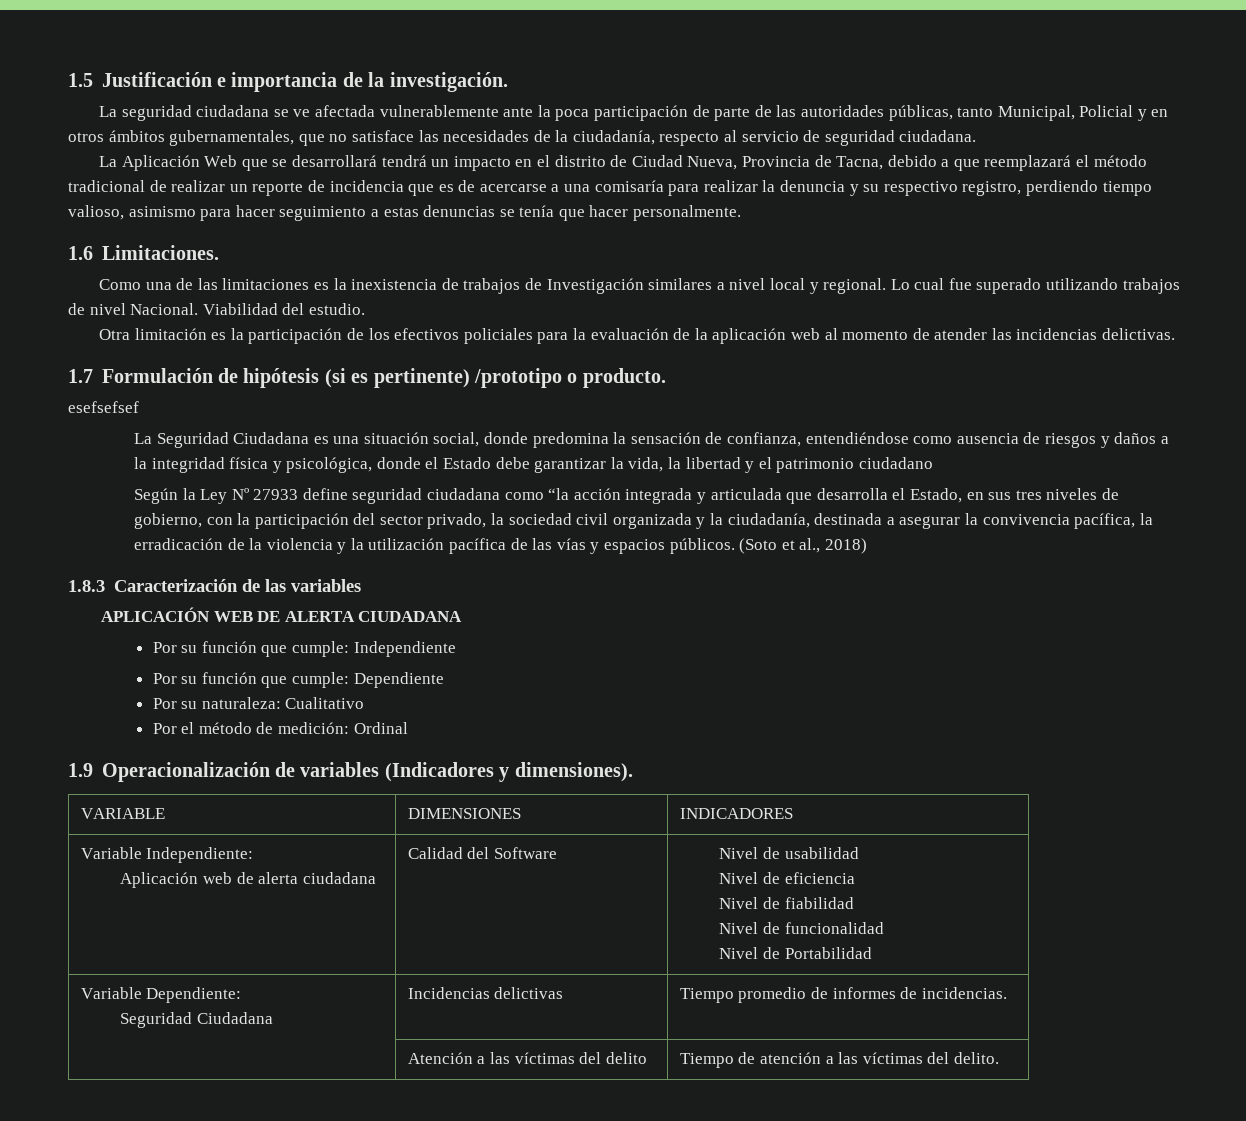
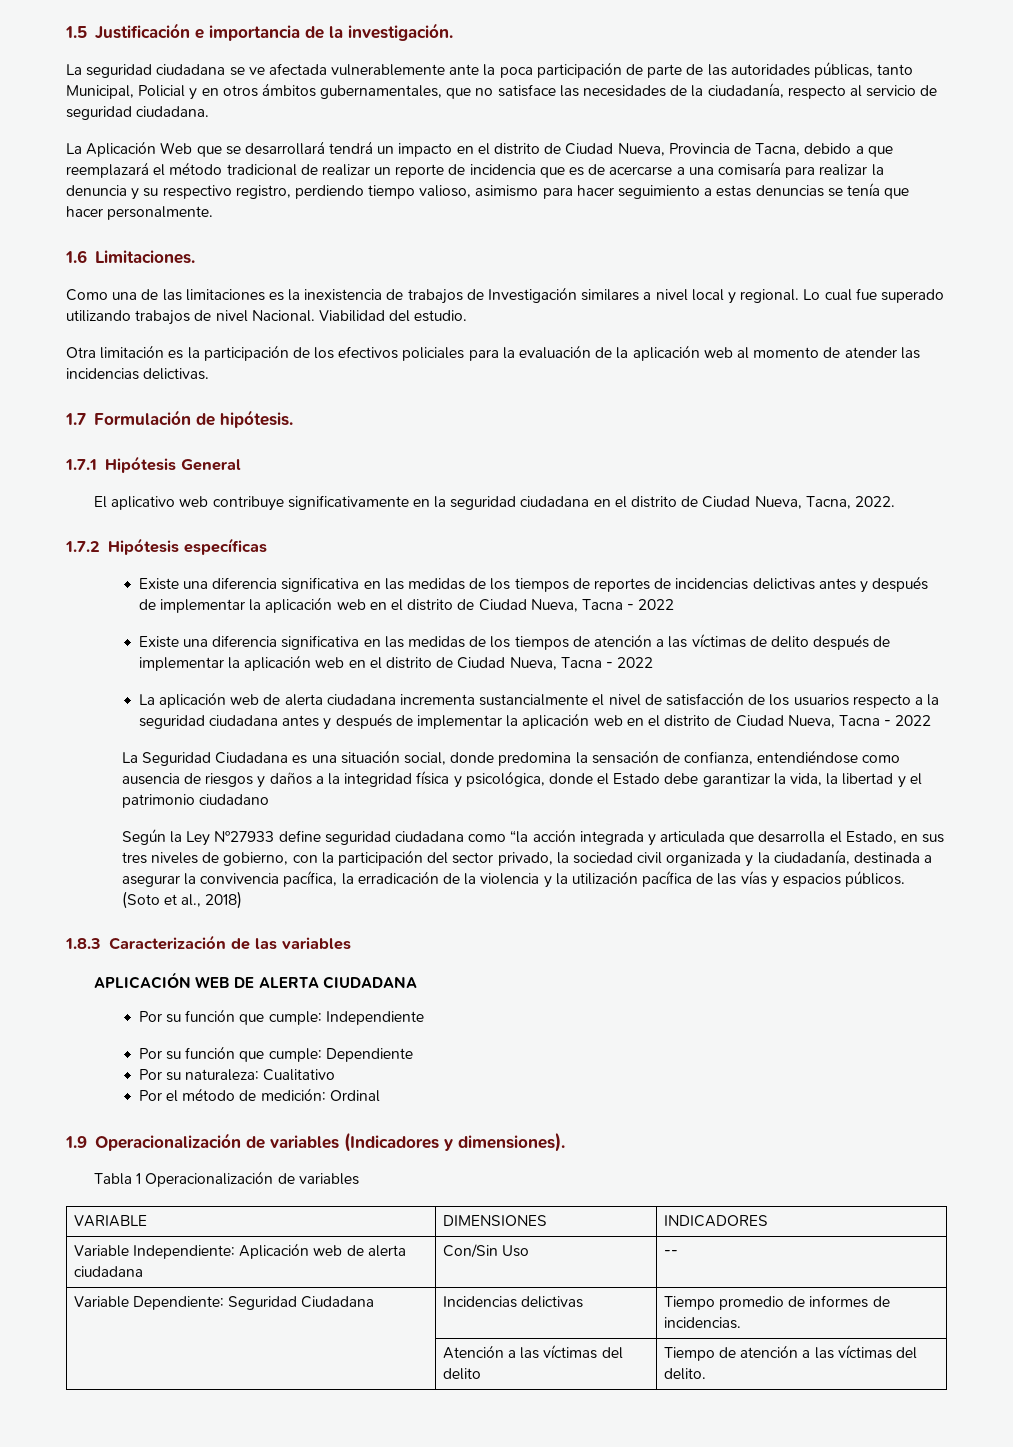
[243,368,666,388] [68,401,139,413] hipótesis (si es pertinente) /prototipo o producto. // esefsefsef -> [219,410,293,428] [65,456,241,473] [93,495,895,511] [65,538,267,555] [138,576,929,593] [138,597,675,613] [138,634,891,650] [138,655,654,671] [138,692,940,708] [138,713,932,730] hipótesis. // 1.7.1 Hipótesis General // El aplicativo web contribuye significativamente en la seguridad ciudadana en el distrito de Ciudad Nueva, Tacna, 2022. // 1.7.2 Hipótesis específicas // Existe una diferencia significativa en las medidas de los tiempos de reportes de incidencias delictivas antes y después de implementar la aplicación web en el distrito de Ciudad Nueva, Tacna - 2022 // Existe una diferencia significativa en las medidas de los tiempos de atención a las víctimas de delito después de implementar la aplicación web en el distrito de Ciudad Nueva, Tacna - 2022 // La aplicación web de alerta ciudadana incrementa sustancialmente el nivel de satisfacción de los usuarios respecto a la seguridad ciudadana antes y después de implementar la aplicación web en el distrito de Ciudad Nueva, Tacna - 2022
[231,488,299,500] Nº 27933 -> [214,831,275,842] Nº27933
(633, 772) none -> [93,1171,359,1187] // Tabla 1 Operacionalización de variables
(254, 855) // -> (236, 1252) none
[407,847,558,859] [719,847,859,859] [719,872,855,884] [719,897,854,909] [719,922,884,934] [719,947,872,959] Calidad del Software | Nivel de usabilidad // Nivel de eficiencia // Nivel de fiabilidad // Nivel de funcionalidad // Nivel de Portabilidad -> [442,1244,530,1258] [663,1250,678,1256] Con/Sin Uso | --
(242, 995) // -> (225, 1303) none

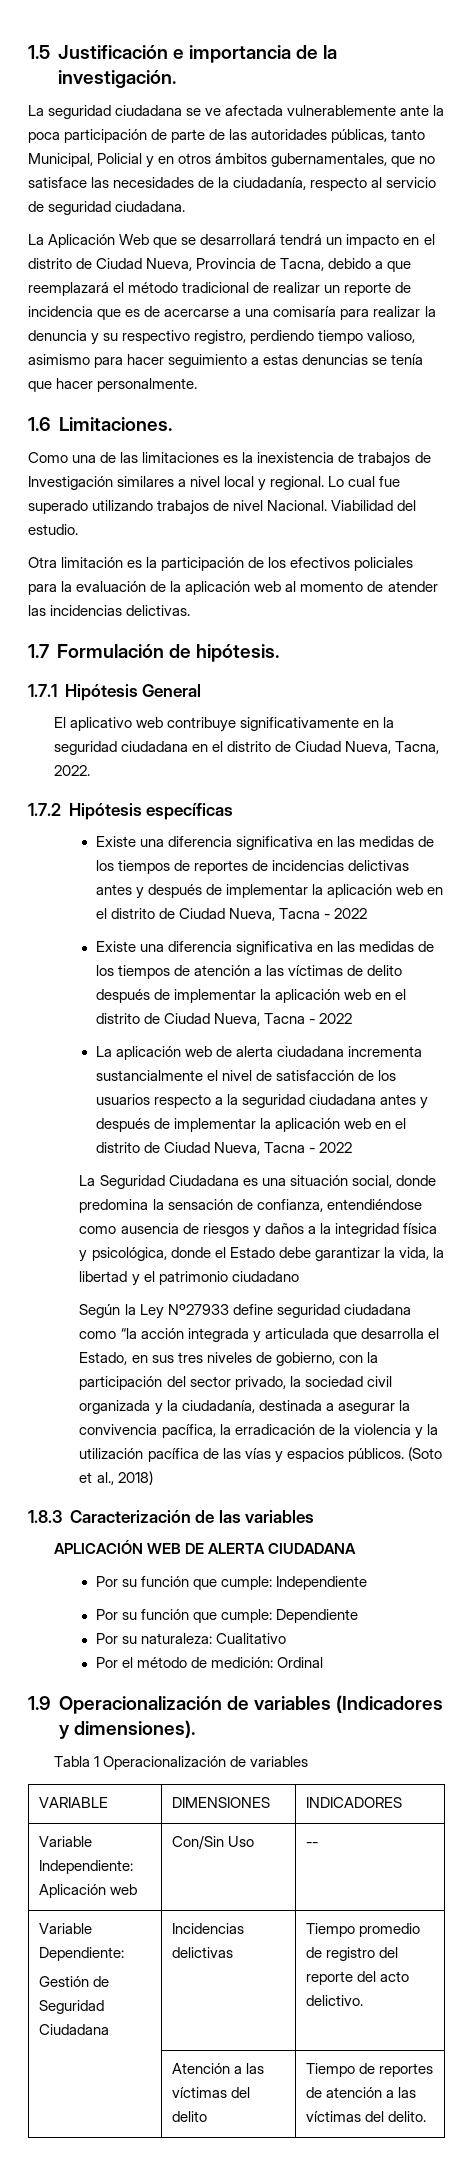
[346,1245,406,1257] [73,1266,143,1277] de alerta ciudadana -> (138, 1889) none
(225, 1303) none -> [39,1976,110,1987] // Gestión de
[809,1295,890,1308] [663,1317,741,1329] informes de incidencias. -> [326,1947,399,1961] [306,1971,410,1985] [306,1995,364,2006] registro del reporte del acto delictivo.
(737, 1352) none -> [379,2063,434,2077] [306,2087,323,2098] reportes de

